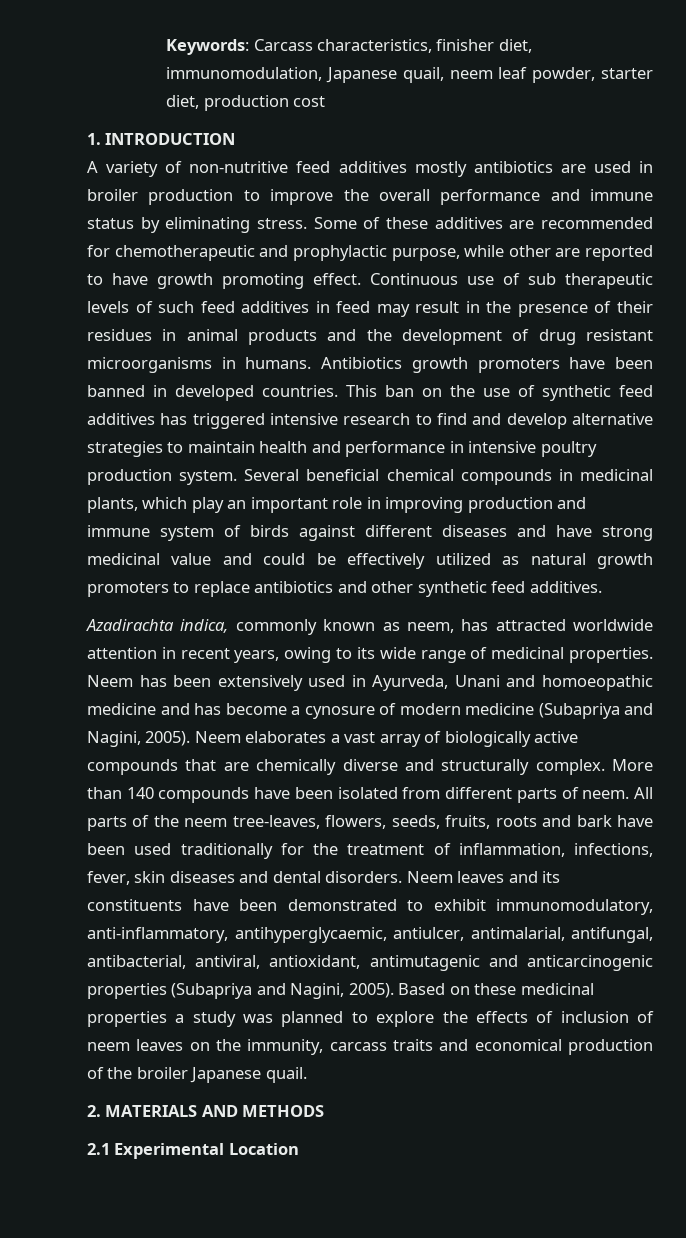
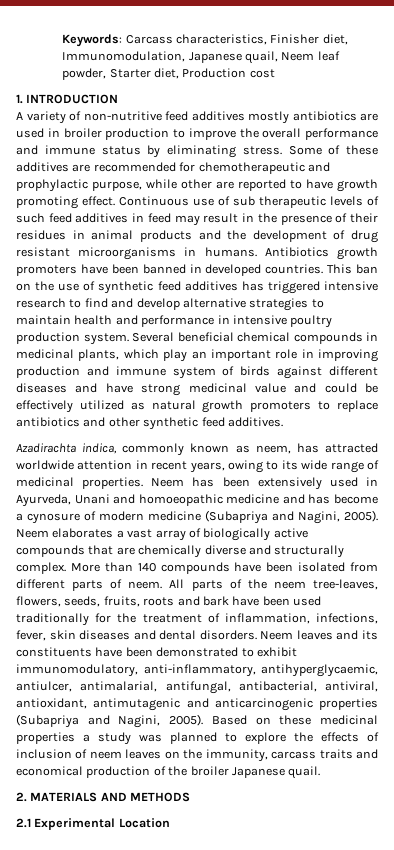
[436,39,532,53] [166,67,323,81] finisher diet, immunomodulation, -> [270,34,348,45] [62,51,186,62] Finisher diet, Immunomodulation,
[449,70,493,79] neem -> [281,52,315,61] Neem
[601,68,653,79] [166,95,289,111] starter diet, production -> [109,68,247,79] Starter diet, Production

